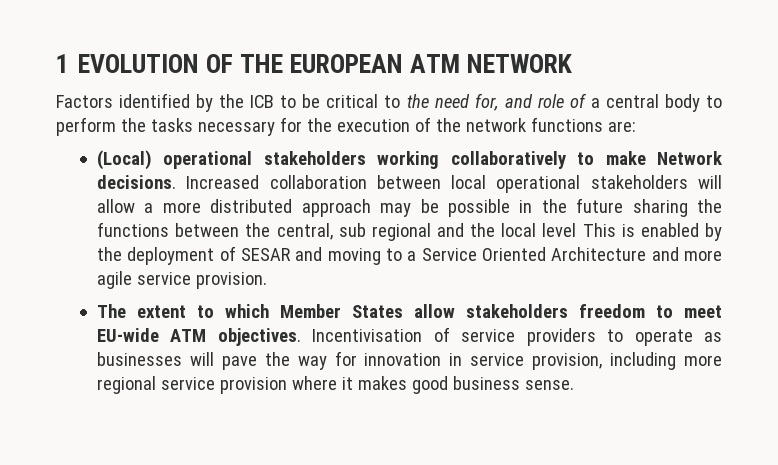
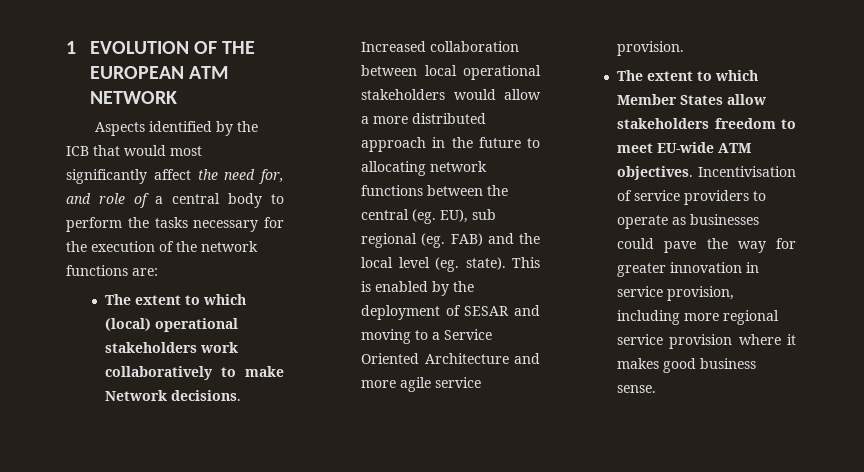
[56,95,113,108] Factors -> [94,122,145,136] Aspects
[280,94,401,108] to be critical to -> [93,145,202,156] [66,169,191,184] that would most significantly affect
[97,150,440,170] (Local) operational stakeholders working -> [104,294,246,305] [104,318,238,332] [104,342,238,353] The extent to which (local) operational stakeholders work
[698,175,722,189] will -> [453,89,496,100] would
[380,198,722,217] [97,222,431,241] may be possible in the future sharing the functions between the central, sub regional -> [432,137,540,148] [360,161,487,176] [360,185,508,196] [360,209,496,224] [360,233,483,248] in the future to allocating network functions between the central (eg. EU), sub regional (eg. FAB)
(577, 230) none -> [434,257,506,272] (eg. state).
[189,352,214,366] will -> [616,238,654,249] could
(357, 358) none -> [616,263,666,277] greater

